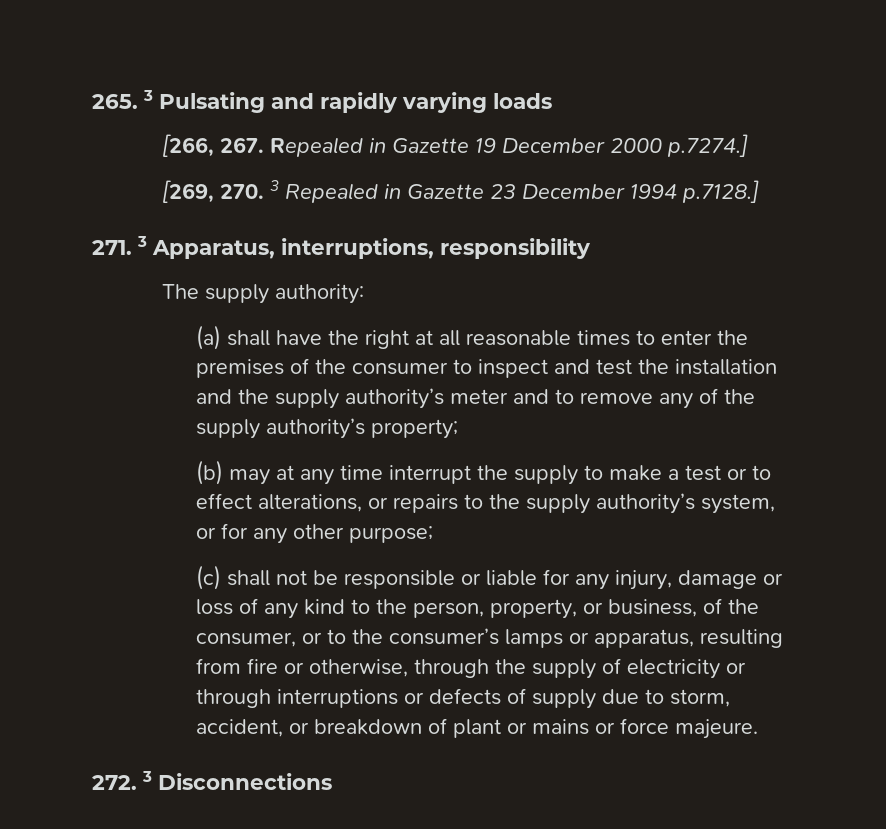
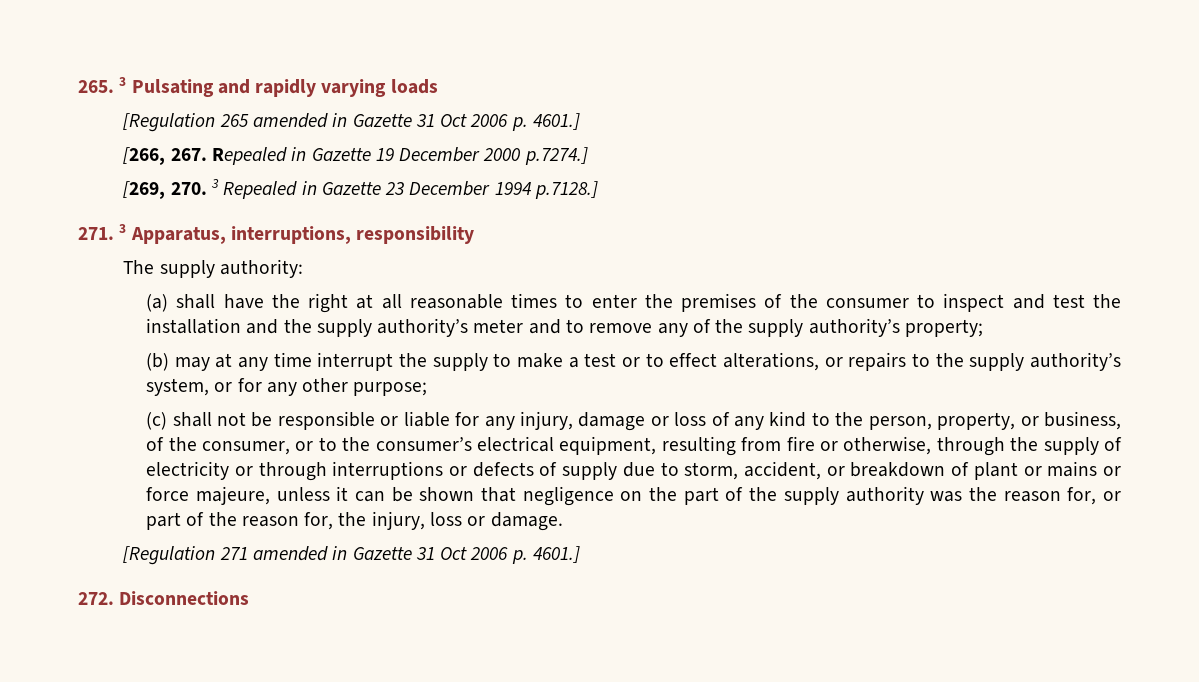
(552, 101) none -> [123,113,580,132] // [Regulation 265 amended in Gazette 31 Oct 2006 p. 4601.]
[505,629,695,648] lamps or apparatus, -> [476,436,657,455] electrical equipment,
[675,719,759,739] majeure. -> [195,486,1121,506] [146,511,563,531] [123,546,580,565] majeure, unless it can be shown that negligence on the part of the supply authority was the reason for, or part of the reason for, the injury, loss or damage. // [Regulation 271 amended in Gazette 31 Oct 2006 p. 4601.]
[142,771,152,782] 3 -> (114, 598) none

